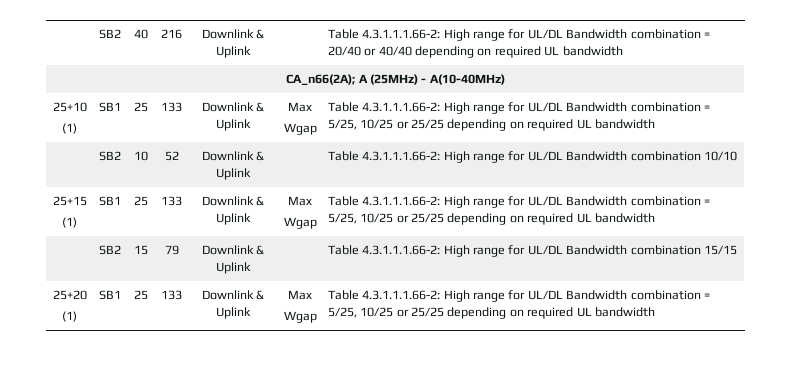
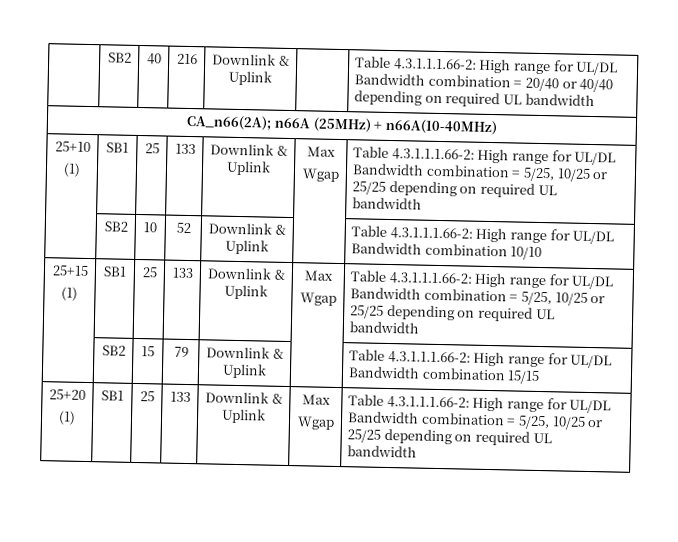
[358,74,505,85] A (25MHz) - A(10-40MHz) -> [273,117,498,136] n66A (25MHz) + n66A(10-40MHz)

